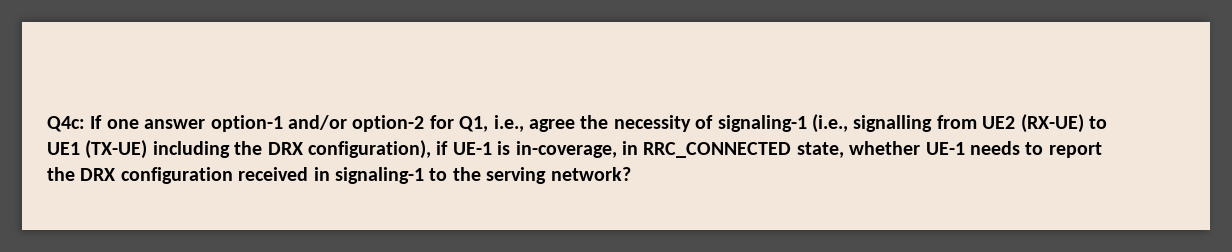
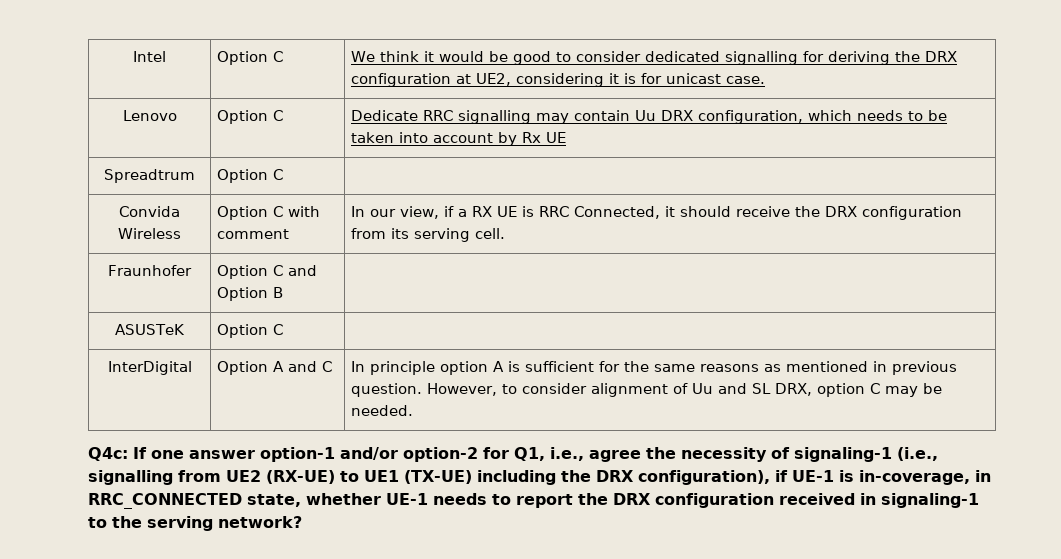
(47, 124) none -> [133,51,166,62] [217,51,284,65] [351,51,958,65] [351,73,766,87] [122,110,177,121] [217,110,284,124] [351,110,948,124] [351,132,567,146] [104,169,195,183] [217,169,284,183] [119,206,180,217] [118,228,181,239] [217,206,321,220] [217,229,290,239] [351,206,963,220] [351,228,506,242] [108,265,193,276] [217,265,318,279] [217,287,284,301] [115,324,186,335] [217,324,284,338] [107,361,192,375] [217,361,333,375] [351,361,958,375] [351,383,943,397] [351,405,414,416] Intel | Option C | We think it would be good to consider dedicated signalling for deriving the DRX configuration at UE2, considering it is for unicast case. // Lenovo | Option C | Dedicate RRC signalling may contain Uu DRX configuration, which needs to be taken into account by Rx UE // Spreadtrum | Option C | // Convida Wireless | Option C with comment | In our view, if a RX UE is RRC Connected, it should receive the DRX configuration from its serving cell. // Fraunhofer | Option C and Option B | // ASUSTeK | Option C | // InterDigital | Option A and C | In principle option A is sufficient for the same reasons as mentioned in previous question. However, to consider alignment of Uu and SL DRX, option C may be needed. //

